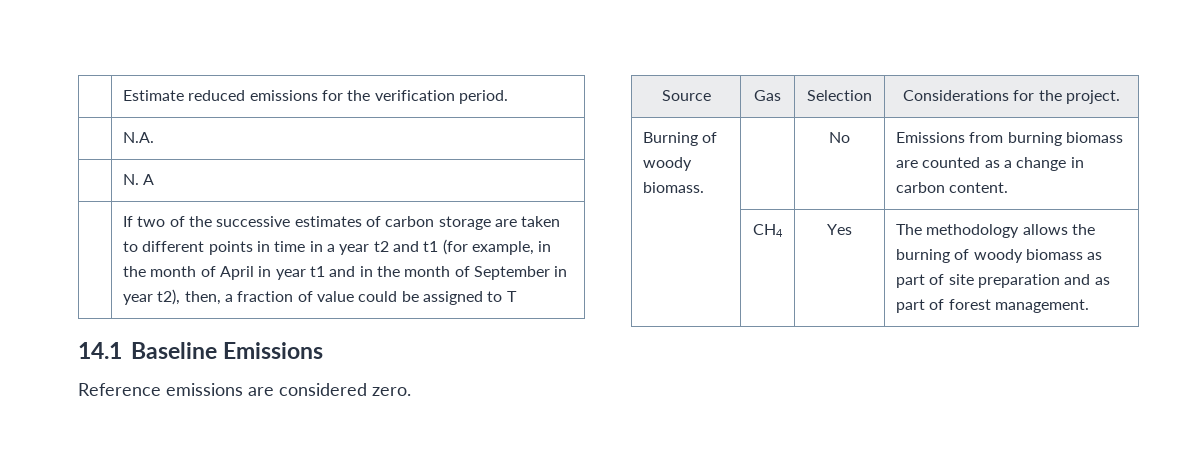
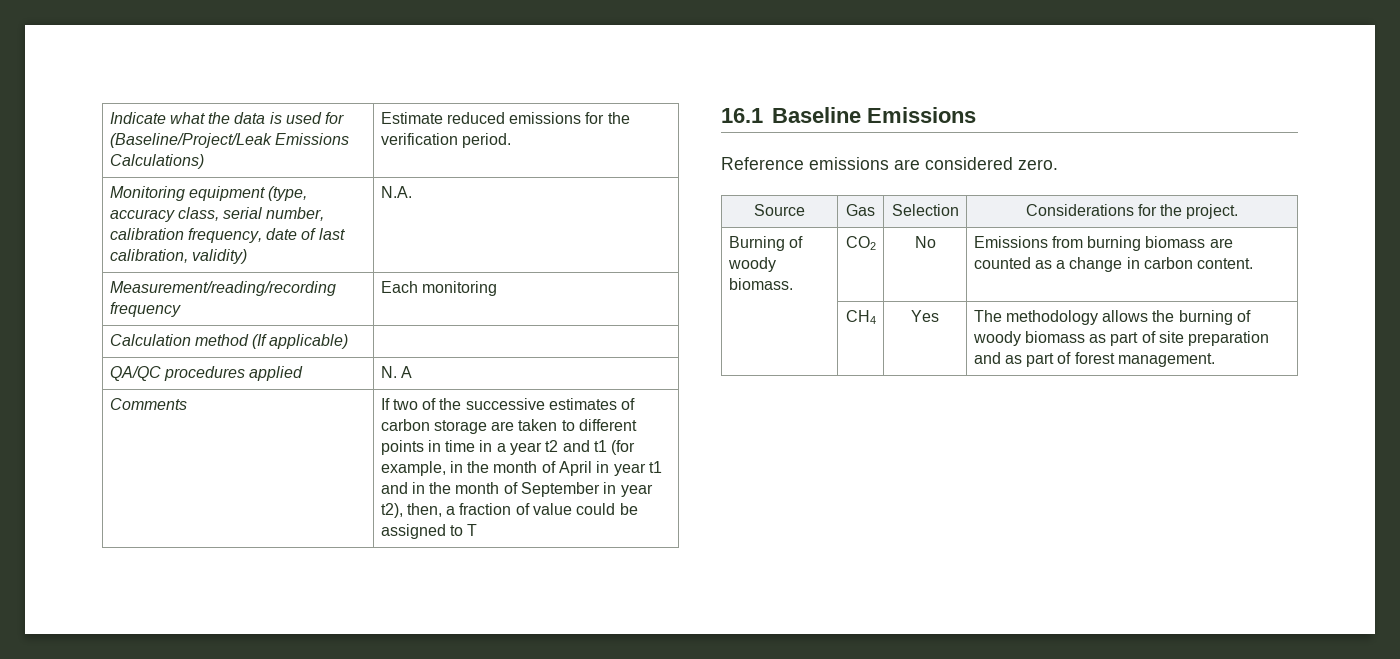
(123, 95) none -> [109,112,345,124] [109,133,349,148] [109,154,204,169] Indicate what the data is used for (Baseline/Project/Leak Emissions Calculations)
[123,132,155,143] | N.A. // -> [109,186,308,201] [109,207,325,222] [109,228,345,243] [109,249,247,264] [380,186,412,198] [109,281,336,296] [109,302,181,317] [380,281,497,296] [109,334,349,349] [109,366,304,381] Monitoring equipment (type, accuracy class, serial number, calibration frequency, date of last calibration, validity) | N.A. // Measurement/reading/recording frequency | Each monitoring // Calculation method (If applicable) | // QA/QC procedures applied
(155, 179) none -> [109,398,187,410] Comments
[78,342,122,359] 14.1 -> [721,108,763,123] 16.1
(705, 187) none -> [845,236,876,250] CO2

